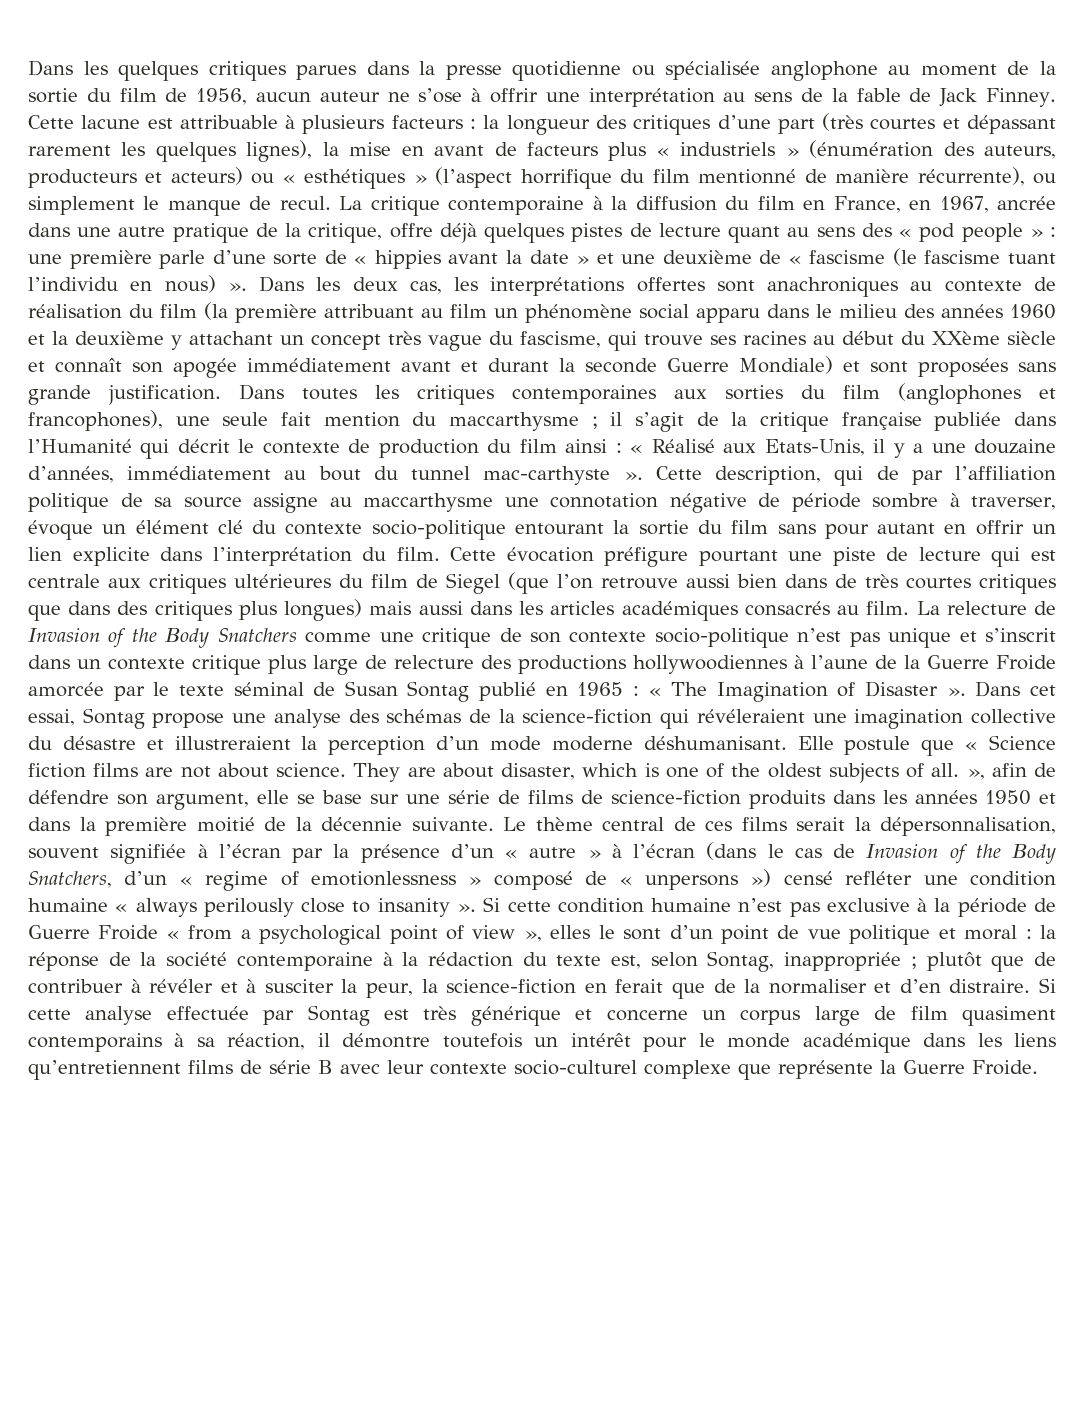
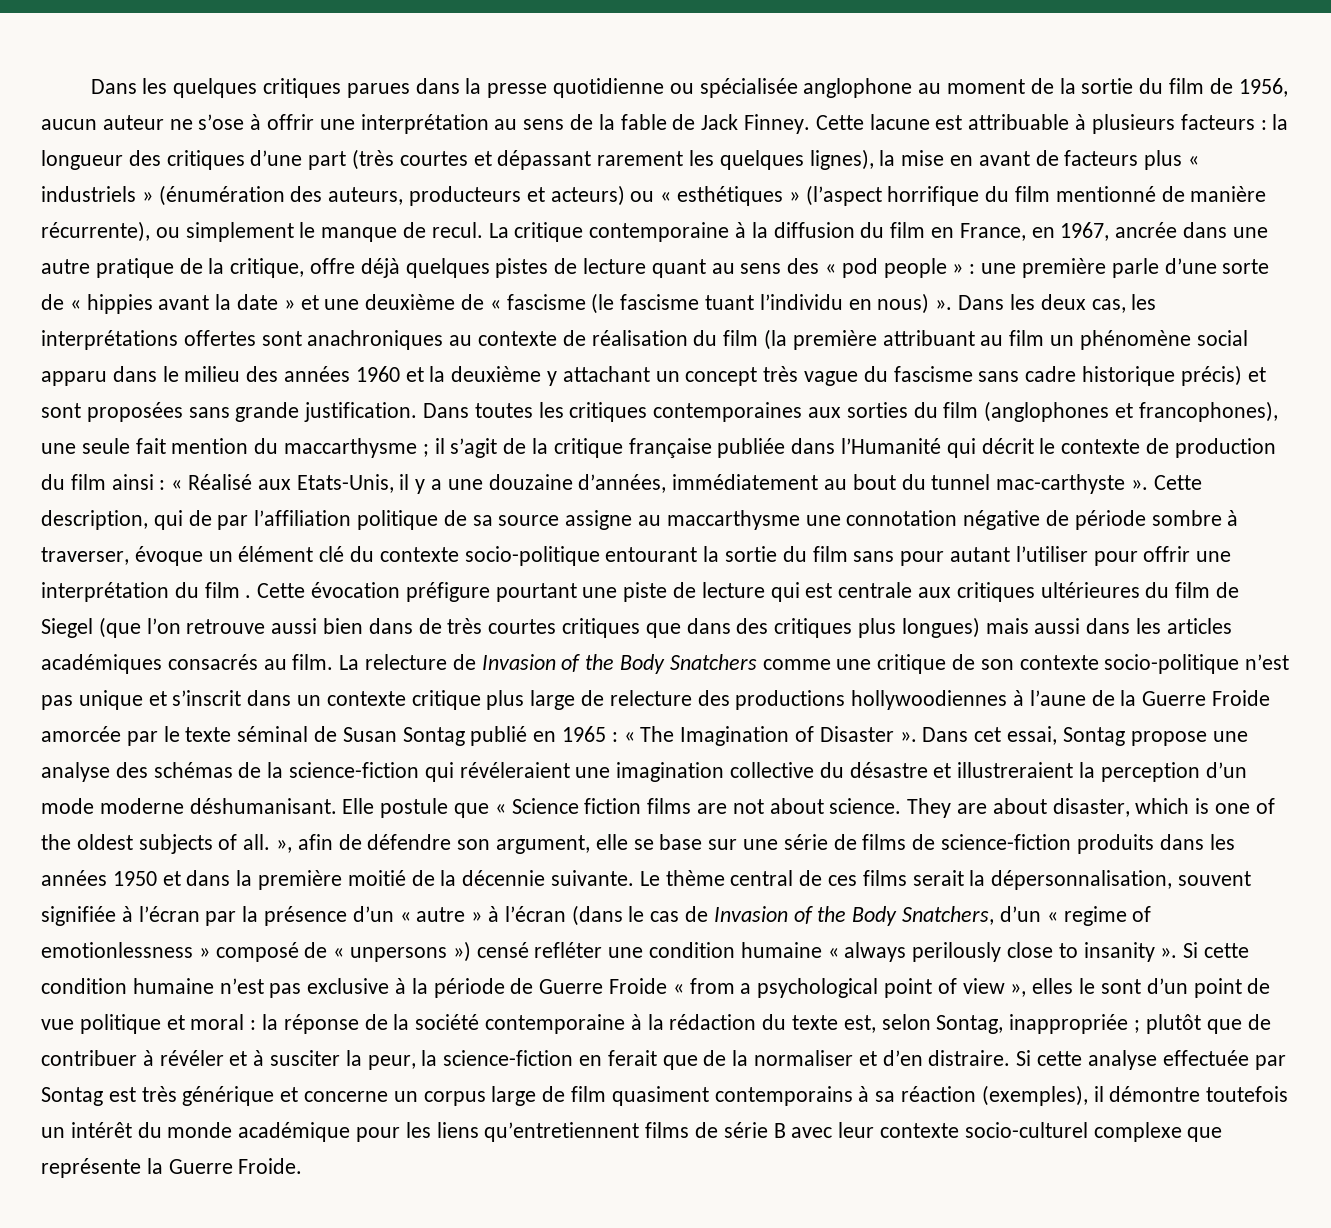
[520,331,1056,351] [28,356,833,378] fascisme, qui trouve ses racines au début du XXème siècle et connaît son apogée immédiatement avant et durant la seconde Guerre Mondiale) -> [893,365,1242,386] fascisme sans cadre historique précis)
[944,520,1056,535] [28,547,440,566] en offrir un lien explicite dans l’interprétation du film. -> [1015,546,1232,566] [41,582,252,602] l’utiliser pour offrir une interprétation du film .
[227,1033,306,1050] réaction, -> [901,1085,1088,1106] réaction (exemples),
[643,1033,715,1052] pour le -> [137,1122,162,1138] du
[923,1033,966,1047] dans -> [356,1127,401,1142] pour

